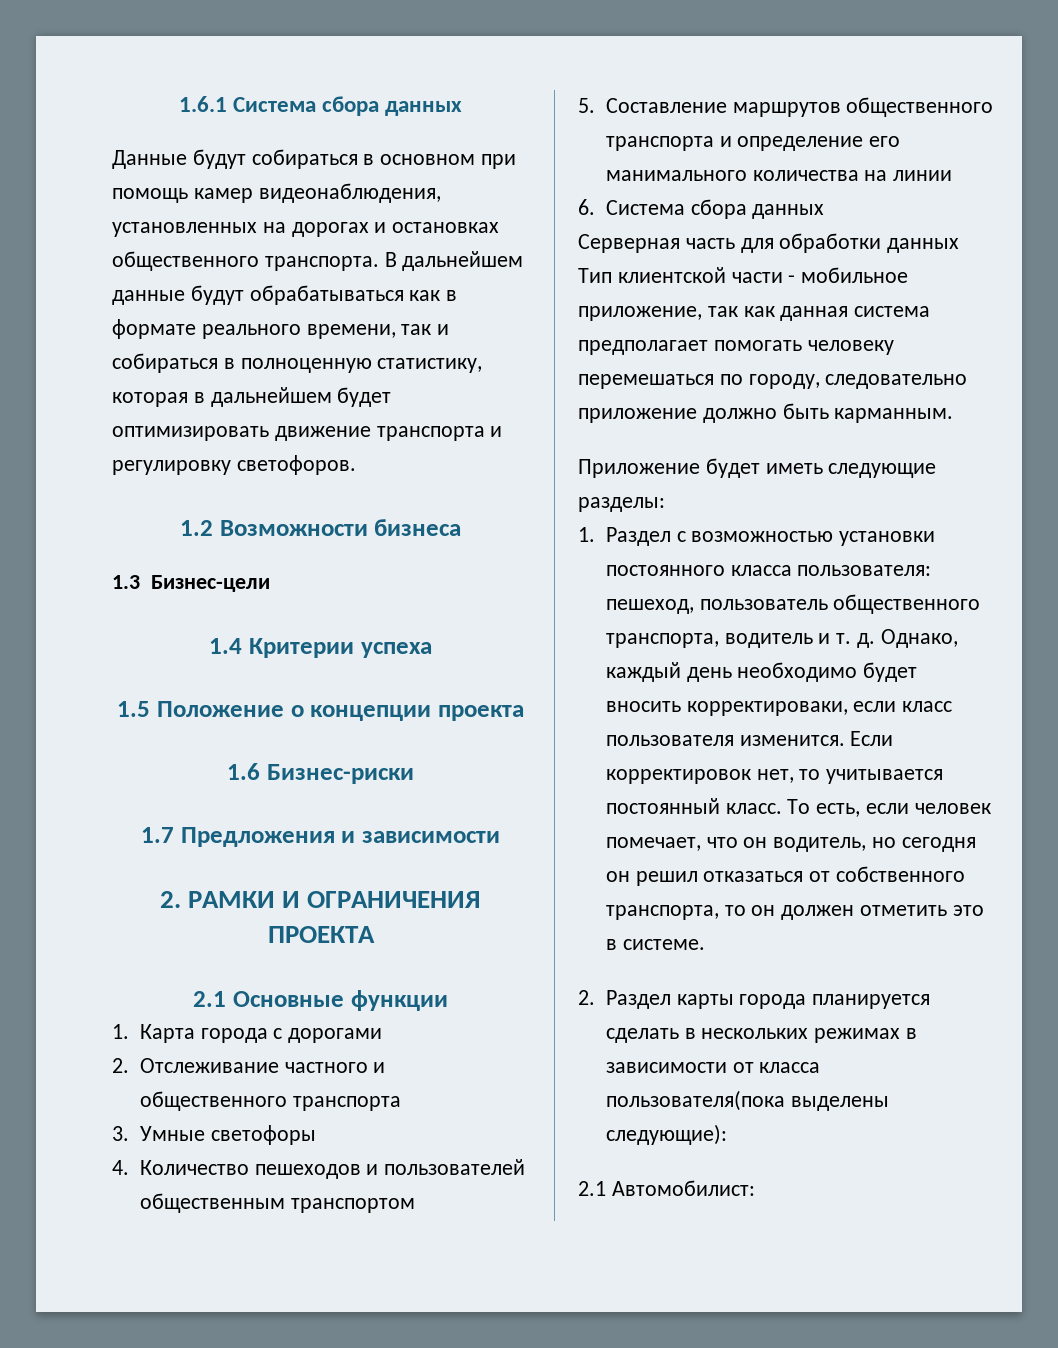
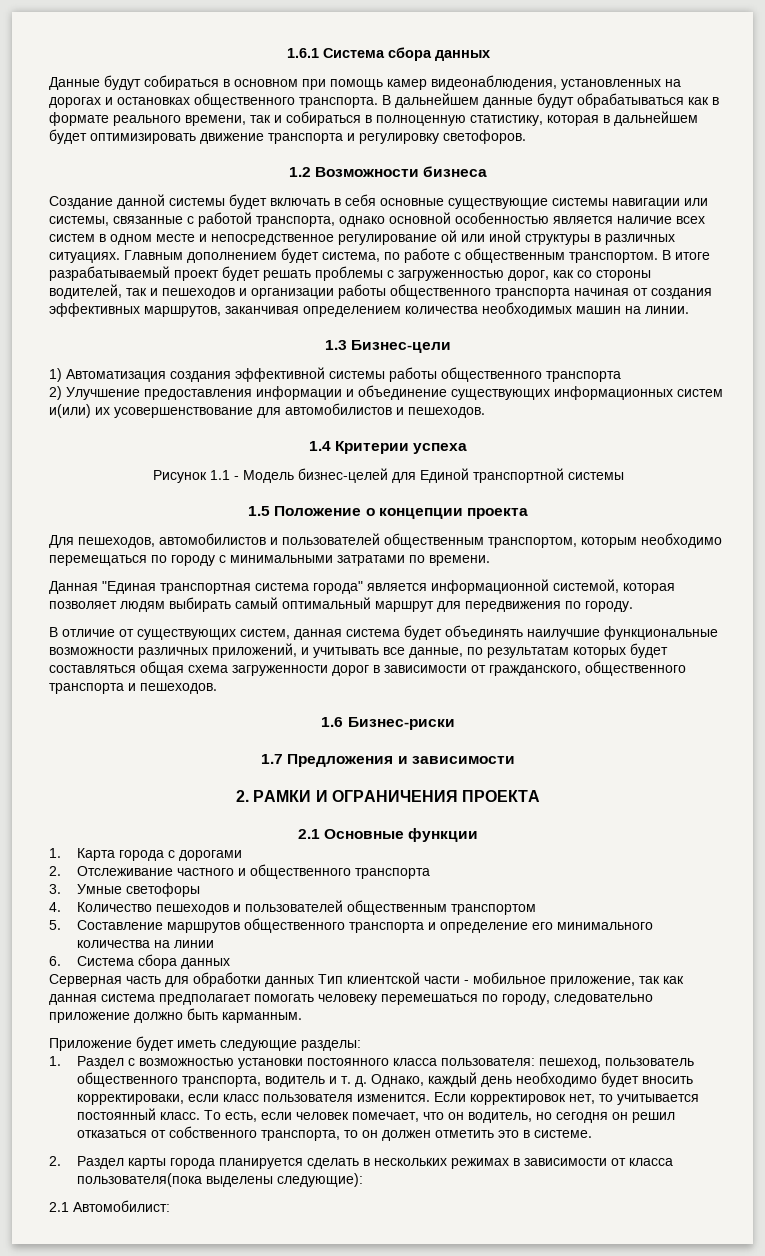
[112,575,270,592] [209,638,432,658] 1.3 Бизнес-цели // 1.4 Критерии успеха -> [49,194,708,209] [49,212,705,227] [49,230,675,245] [49,248,710,263] [49,266,651,281] [49,284,712,299] [49,302,689,317] [324,340,452,353] [49,367,621,382] [49,385,723,400] [49,403,485,418] [308,441,468,454] [152,468,624,483] Создание данной системы будет включать в себя основные существующие системы навигации или системы, связанные с работой транспорта, однако основной особенностью является наличие всех систем в одном месте и непосредственное регулирование ой или иной структуры в различных ситуациях. Главным дополнением будет система, по работе с общественным транспортом. В итоге разрабатываемый проект будет решать проблемы с загруженностью дорог, как со стороны водителей, так и пешеходов и организации работы общественного транспорта начиная от создания эффективных маршрутов, заканчивая определением количества необходимых машин на линии. // 1.3 Бизнес-цели // 1) Автоматизация создания эффективной системы работы общественного транспорта // 2) Улучшение предоставления информации и объединение существующих информационных систем и(или) их усовершенствование для автомобилистов и пешеходов. // 1.4 Критерии успеха // Рисунок 1.1 - Модель бизнес-целей для Единой транспортной системы
(524, 713) none -> [49,533,722,548] [49,555,490,566] [49,579,675,594] [49,597,633,612] [49,625,718,640] [49,643,668,658] [49,661,686,676] [49,683,217,694] // Для пешеходов, автомобилистов и пользователей общественным транспортом, которым необходимо перемещаться по городу с минимальными затратами по времени. // Данная "Единая транспортная система города" является информационной системой, которая позволяет людям выбирать самый оптимальный маршрут для передвижения по городу. // В отличие от существующих систем, данная система будет объединять наилучшие функциональные возможности различных приложений, и учитывать все данные, по результатам которых будет составляться общая схема загруженности дорог в зависимости от гражданского, общественного транспорта и пешеходов.
[605,170,747,181] манимального -> [556,922,653,930] минимального

